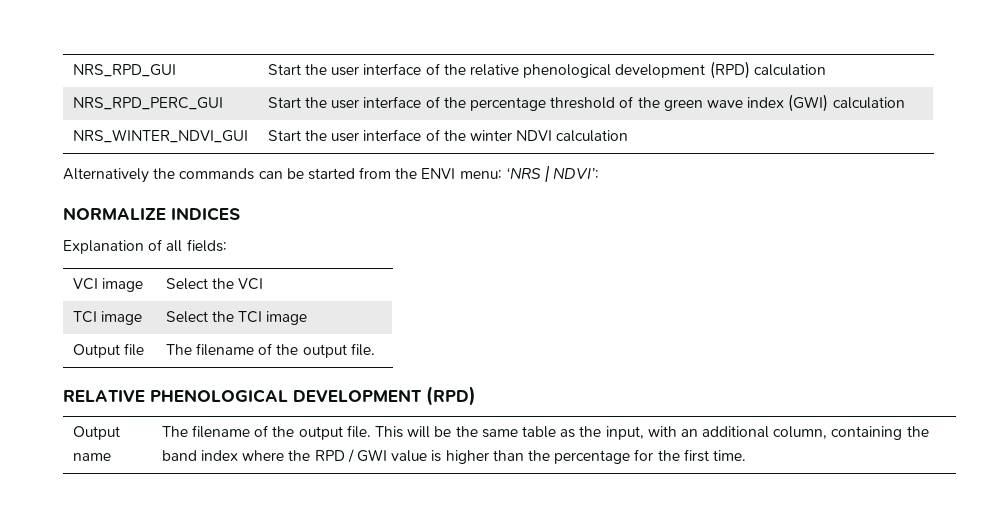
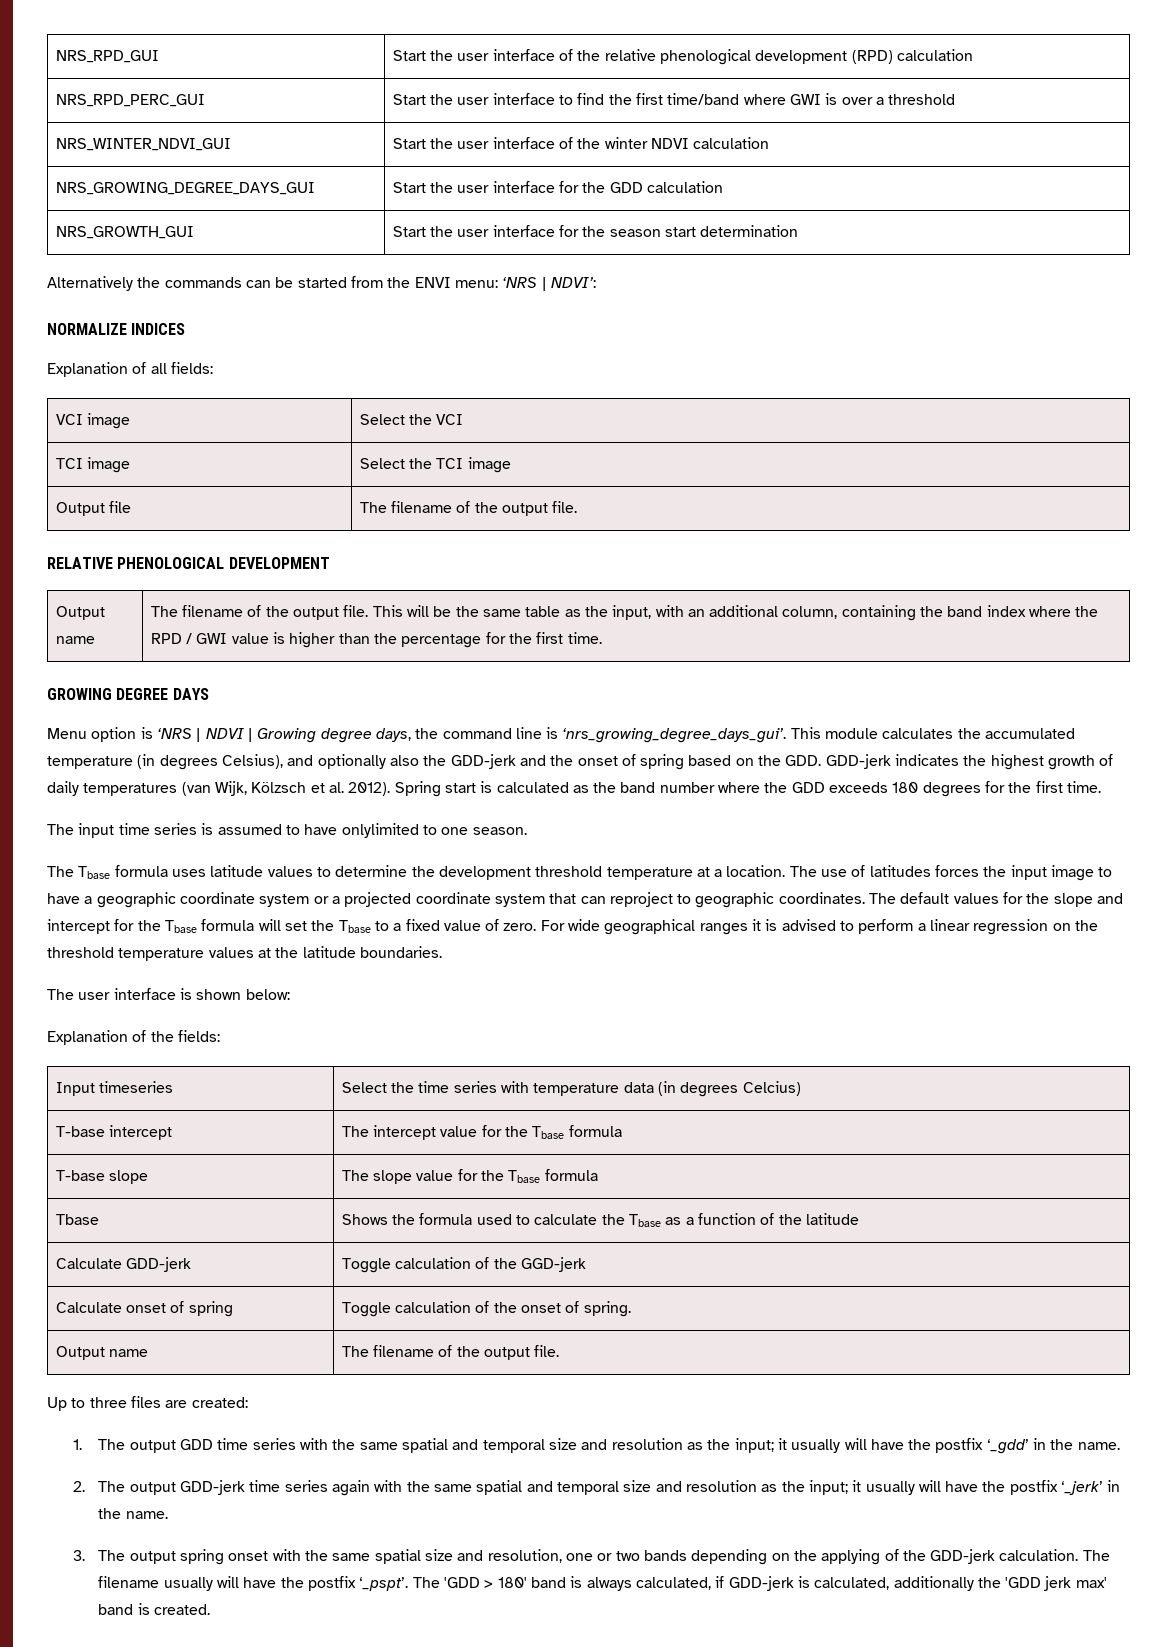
[425,94,905,112] of the percentage threshold of the green wave index (GWI) calculation -> [559,93,956,105] to find the first time/band where GWI is over a threshold
(629, 136) none -> [55,182,315,195] [392,181,723,193] [55,226,194,239] [392,225,799,237] // NRS_GROWING_DEGREE_DAYS_GUI | Start the user interface for the GDD calculation // NRS_GROWTH_GUI | Start the user interface for the season start determination
[426,386,476,406] (RPD) -> (330, 563) none
(746, 455) none -> [47,688,209,700] [47,727,1076,743] [47,754,1114,770] [47,781,1102,797] [47,823,527,838] [47,865,1113,881] [47,892,1124,908] [47,919,1098,935] [47,946,442,961] [47,988,290,1000] [47,1030,220,1045] [55,1081,174,1096] [341,1081,801,1097] [55,1125,173,1140] [341,1125,622,1140] [55,1170,149,1184] [341,1169,598,1184] [55,1214,99,1225] [341,1213,859,1227] [55,1257,192,1272] [341,1257,587,1273] [55,1301,233,1317] [341,1301,631,1317] [55,1346,149,1360] [341,1345,560,1360] [47,1396,248,1411] [72,1438,1120,1454] [72,1480,1121,1496] [98,1508,168,1519] [72,1549,1110,1565] [98,1576,1107,1591] [98,1603,211,1615] // GROWING DEGREE DAYS // Menu option is ‘NRS | NDVI | Growing degree days, the command line is ‘nrs_growing_degree_days_gui’. This module calculates the accumulated temperature (in degrees Celsius), and optionally also the GDD-jerk and the onset of spring based on the GDD. GDD-jerk indicates the highest growth of daily temperatures (van Wijk, Kölzsch et al. 2012). Spring start is calculated as the band number where the GDD exceeds 180 degrees for the first time. // The input time series is assumed to have onlylimited to one season. // The Tbase formula uses latitude values to determine the development threshold temperature at a location. The use of latitudes forces the input image to have a geographic coordinate system or a projected coordinate system that can reproject to geographic coordinates. The default values for the slope and intercept for the Tbase formula will set the Tbase to a fixed value of zero. For wide geographical ranges it is advised to perform a linear regression on the threshold temperature values at the latitude boundaries. // The user interface is shown below: // Explanation of the fields: // Input timeseries | Select the time series with temperature data (in degrees Celcius) // T-base intercept | The intercept value for the Tbase formula // T-base slope | The slope value for the Tbase formula // Tbase | Shows the formula used to calculate the Tbase as a function of the latitude // Calculate GDD-jerk | Toggle calculation of the GGD-jerk // Calculate onset of spring | Toggle calculation of the onset of spring. // Output name | The filename of the output file. // Up to three files are created: // 1. The output GDD time series with the same spatial and temporal size and resolution as the input; it usually will have the postfix ‘_gdd’ in the name. // 2. The output GDD-jerk time series again with the same spatial and temporal size and resolution as the input; it usually will have the postfix ‘_jerk’ in the name. // 3. The output spring onset with the same spatial size and resolution, one or two bands depending on the applying of the GDD-jerk calculation. The filename usually will have the postfix ‘_pspt’. The 'GDD > 180' band is always calculated, if GDD-jerk is calculated, additionally the 'GDD jerk max' band is created.

